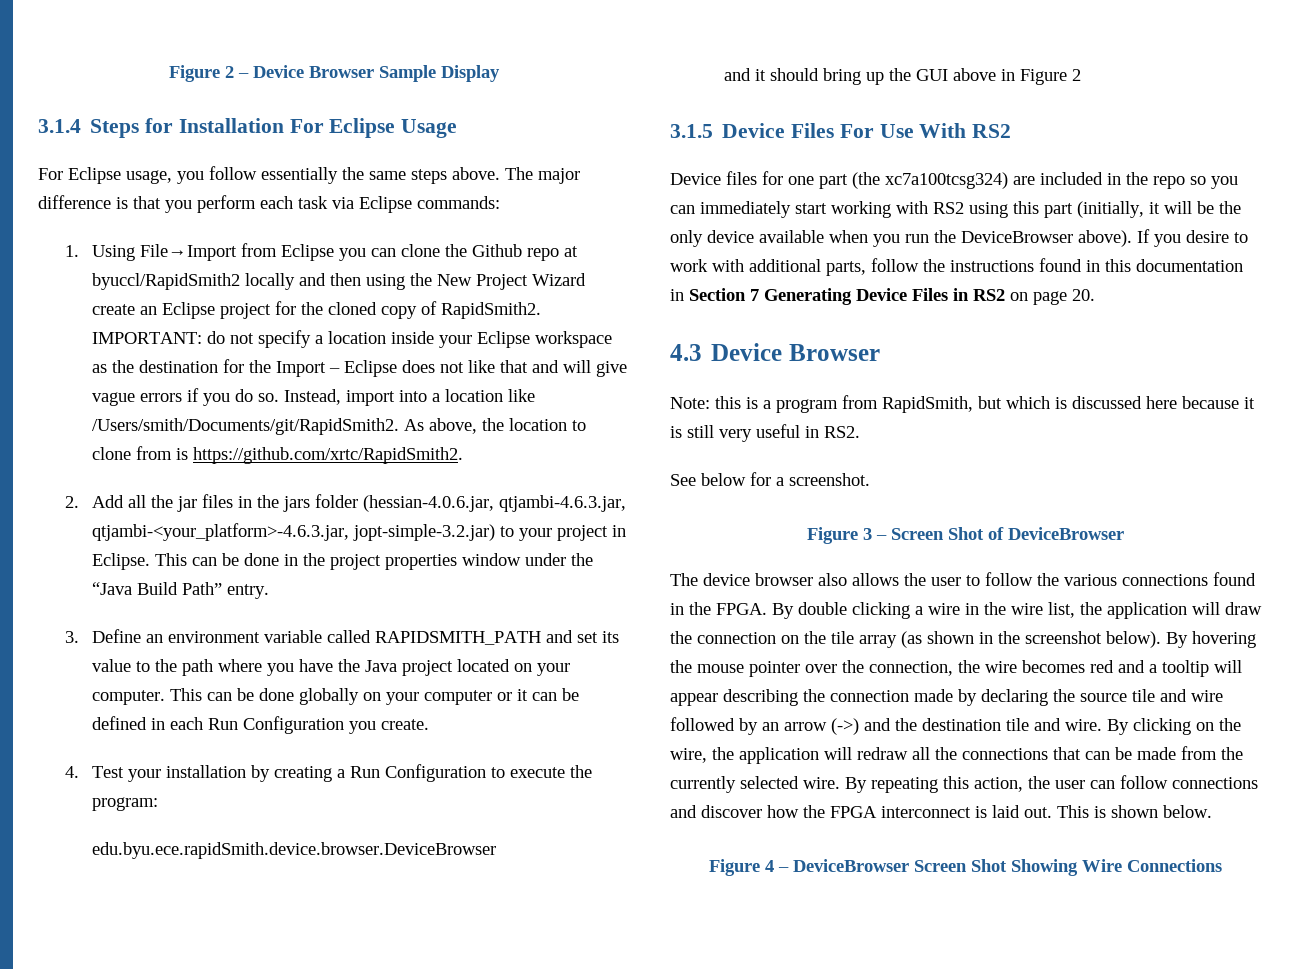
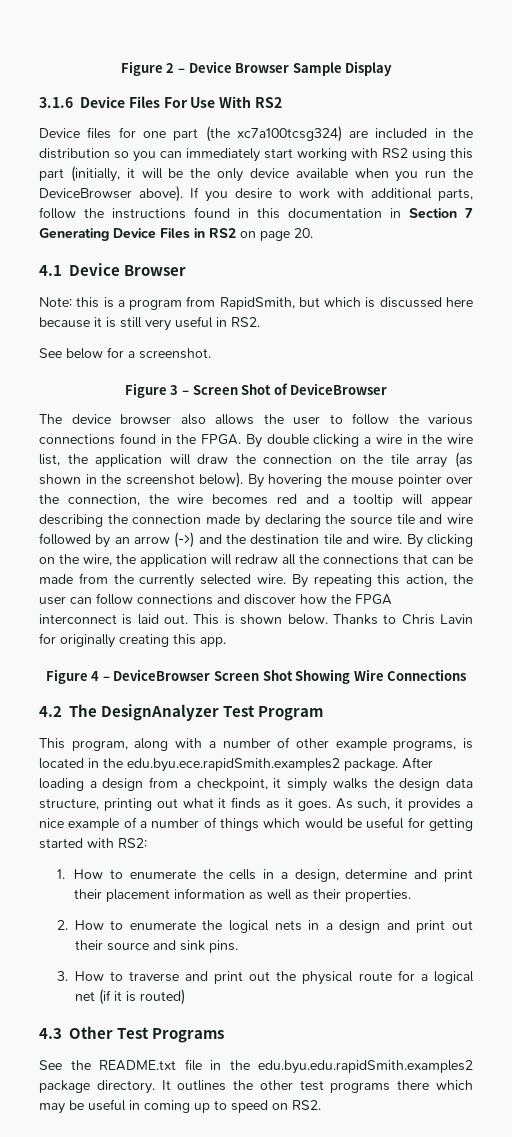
[38,118,458,138] [38,166,580,184] [38,195,500,213] [65,243,579,261] [92,273,587,290] [92,301,542,319] [92,330,613,348] [92,359,628,377] [92,388,536,406] [92,418,587,435] [92,446,464,464] [65,494,627,512] [92,523,627,541] [92,553,594,570] [92,582,270,599] [65,629,620,645] [92,659,571,676] [92,688,580,705] [92,716,430,734] [65,764,593,782] [92,797,159,811] [92,842,497,859] [724,68,1082,85] [670,124,713,138] 3.1.4 Steps for Installation For Eclipse Usage // For Eclipse usage, you follow essentially the same steps above. The major difference is that you perform each task via Eclipse commands: // 1. Using File→Import from Eclipse you can clone the Github repo at byuccl/RapidSmith2 locally and then using the New Project Wizard create an Eclipse project for the cloned copy of RapidSmith2. IMPORTANT: do not specify a location inside your Eclipse workspace as the destination for the Import – Eclipse does not like that and will give vague errors if you do so. Instead, import into a location like /Users/smith/Documents/git/RapidSmith2. As above, the location to clone from is https://github.com/xrtc/RapidSmith2. // 2. Add all the jar files in the jars folder (hessian-4.0.6.jar, qtjambi-4.6.3.jar, qtjambi-<your_platform>-4.6.3.jar, jopt-simple-3.2.jar) to your project in Eclipse. This can be done in the project properties window under the “Java Build Path” entry. // 3. Define an environment variable called RAPIDSMITH_PATH and set its value to the path where you have the Java project located on your computer. This can be done globally on your computer or it can be defined in each Run Configuration you create. // 4. Test your installation by creating a Run Configuration to execute the program: // edu.byu.ece.rapidSmith.device.browser.DeviceBrowser // and it should bring up the GUI above in Figure 2 // 3.1.5 -> [39,97,73,108] 3.1.6
[1153,176,1185,189] repo -> [39,148,110,159] distribution
[670,344,702,361] 4.3 -> [39,265,62,276] 4.1
(1212, 811) none -> [332,614,474,625] [39,633,226,648] Thanks to Chris Lavin for originally creating this app.
(1222, 865) none -> [39,704,324,721] [39,737,473,751] [39,757,433,772] [39,777,474,792] [39,797,474,811] [39,817,473,831] [39,838,147,849] [56,869,473,882] [74,888,412,902] [56,920,473,933] [74,940,238,953] [56,970,474,985] [74,989,185,1005] [39,1026,225,1043] [39,1059,473,1074] [39,1080,473,1094] [39,1099,321,1114] // 4.2 The DesignAnalyzer Test Program // This program, along with a number of other example programs, is located in the edu.byu.ece.rapidSmith.examples2 package. After loading a design from a checkpoint, it simply walks the design data structure, printing out what it finds as it goes. As such, it provides a nice example of a number of things which would be useful for getting started with RS2: // 1. How to enumerate the cells in a design, determine and print their placement information as well as their properties. // 2. How to enumerate the logical nets in a design and print out their source and sink pins. // 3. How to traverse and print out the physical route for a logical net (if it is routed) // 4.3 Other Test Programs // See the README.txt file in the edu.byu.edu.rapidSmith.examples2 package directory. It outlines the other test programs there which may be useful in coming up to speed on RS2.

